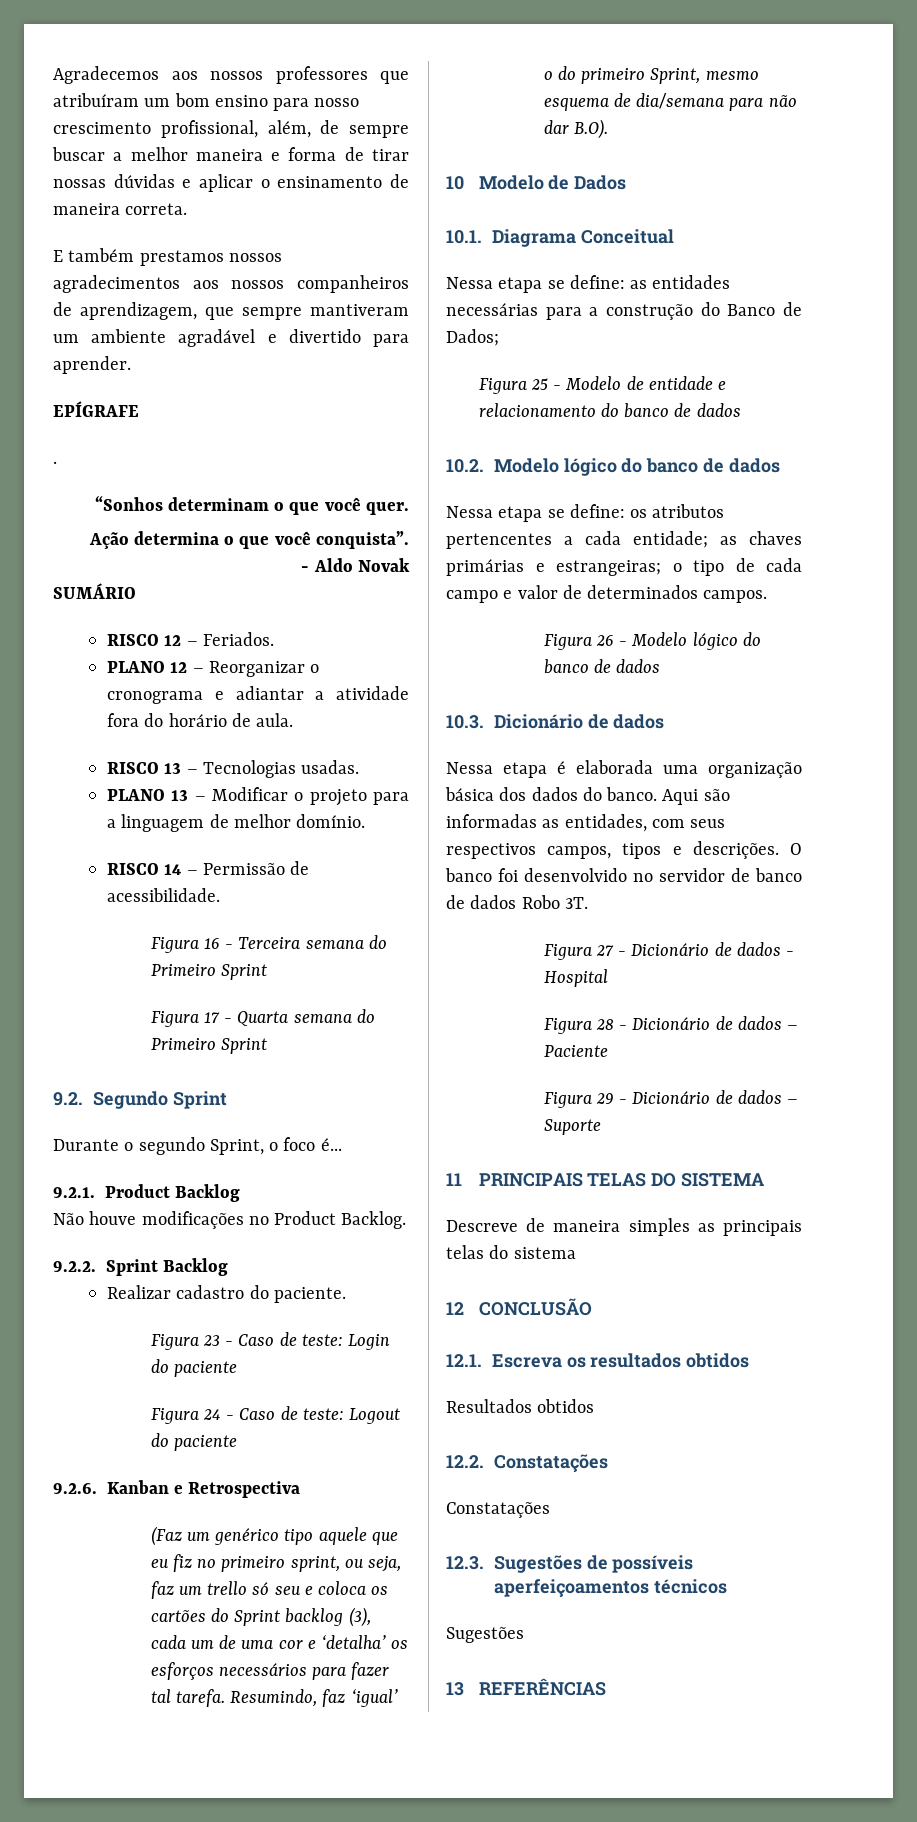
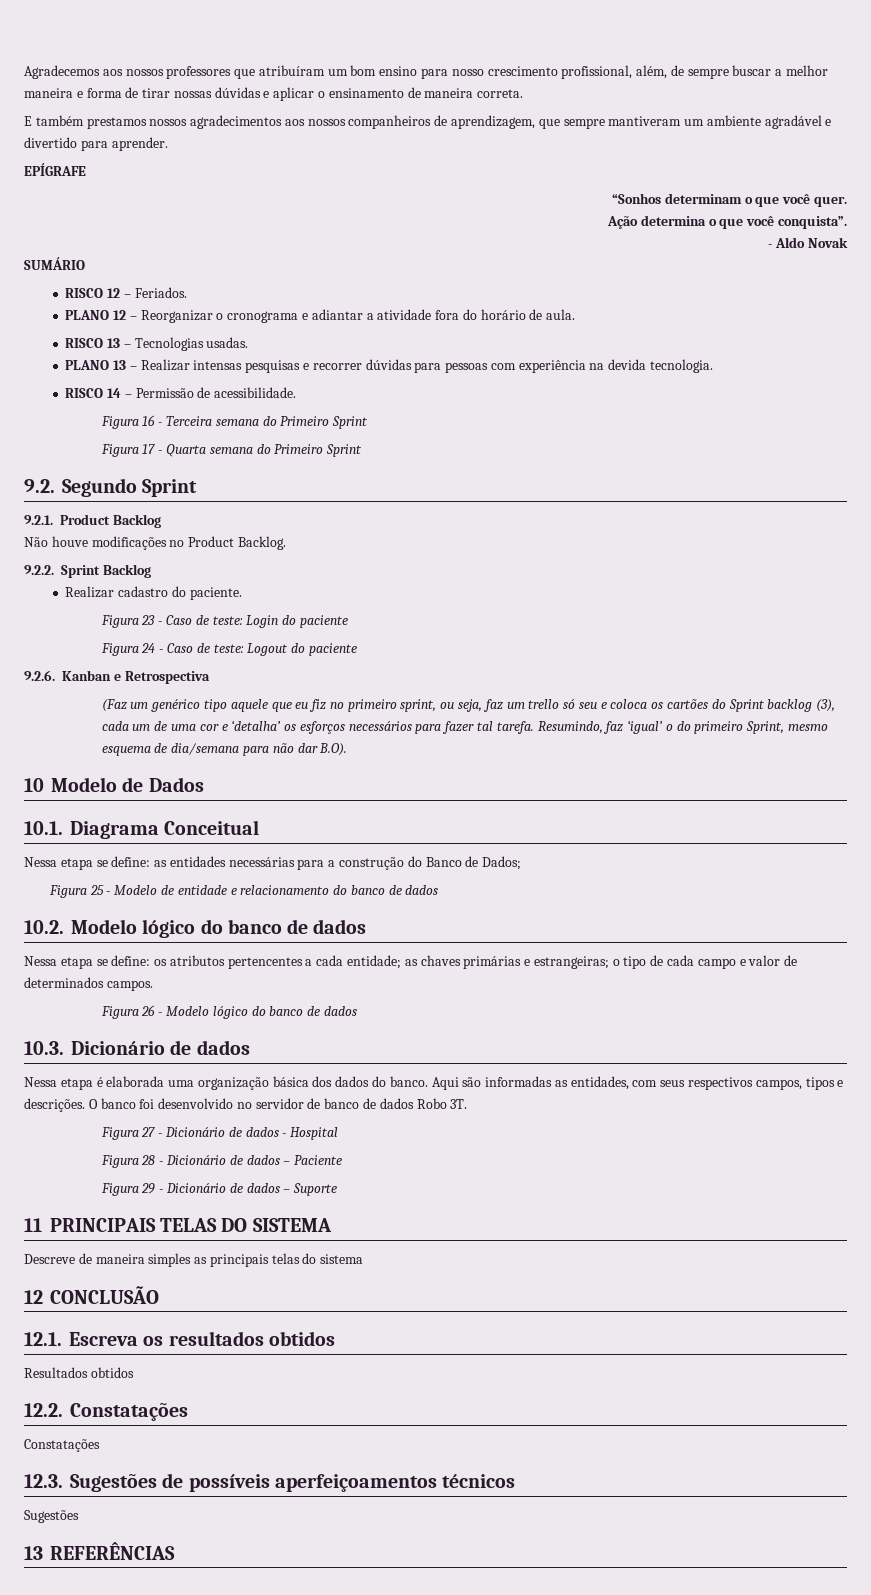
[53,461,57,464] // . -> (86, 169) none
[211,787,409,806] [106,814,366,832] Modificar o projeto para a linguagem de melhor domínio. -> [140,359,713,373] Realizar intensas pesquisas e recorrer dúvidas para pessoas com experiência na devida tecnologia.
[53,1137,342,1155] // Durante o segundo Sprint, o foco é... -> (198, 488) none

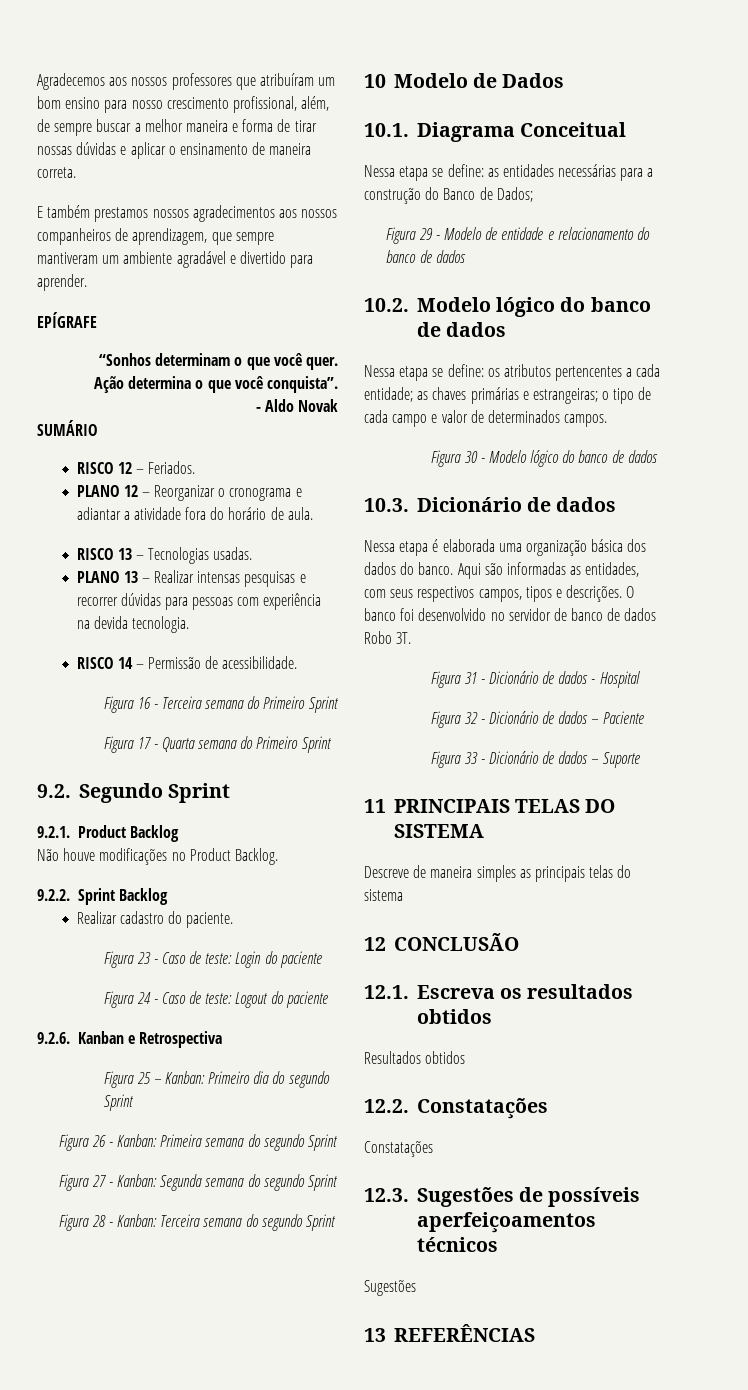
[101,699,836,712] [101,720,828,734] [101,743,348,756] (Faz um genérico tipo aquele que eu fiz no primeiro sprint, ou seja, faz um trello só seu e coloca os cartões do Sprint backlog (3), cada um de uma cor e ‘detalha’ os esforços necessários para fazer tal tarefa. Resumindo, faz ‘igual’ o do primeiro Sprint, mesmo esquema de dia/semana para não dar B.O). -> [104,1071,330,1088] [104,1094,135,1111] [59,1134,338,1151] [59,1174,338,1191] [59,1214,336,1231] Figura 25 – Kanban: Primeiro dia do segundo Sprint // Figura 26 - Kanban: Primeira semana do segundo Sprint // Figura 27 - Kanban: Segunda semana do segundo Sprint // Figura 28 - Kanban: Terceira semana do segundo Sprint
[89,885,104,895] 25 -> [418,228,433,240] 29
[141,1005,156,1016] 26 -> [464,451,478,463] 30
[141,1127,156,1137] 27 -> [464,672,477,684] 31
[141,1155,156,1165] 28 -> [464,712,478,724] 32
[141,1183,156,1194] 29 -> [464,752,478,764] 33

